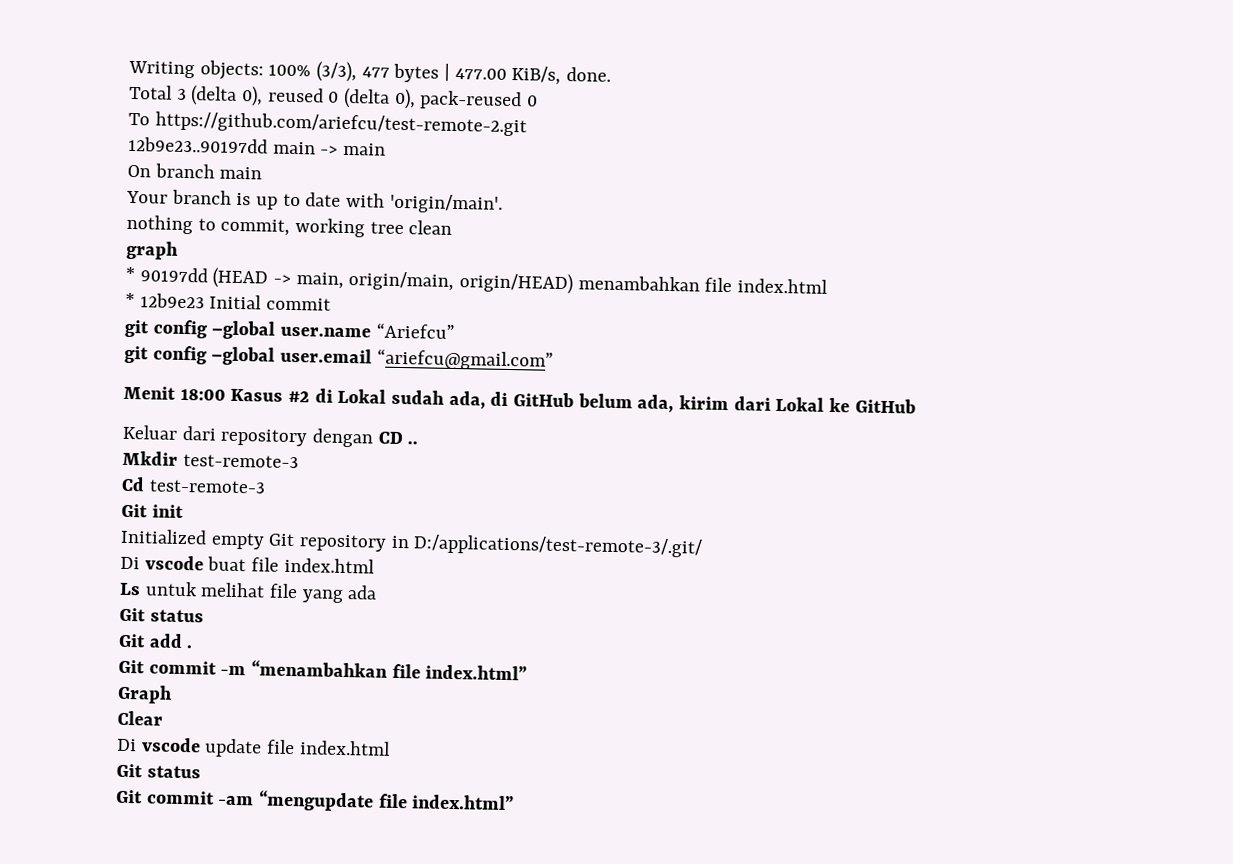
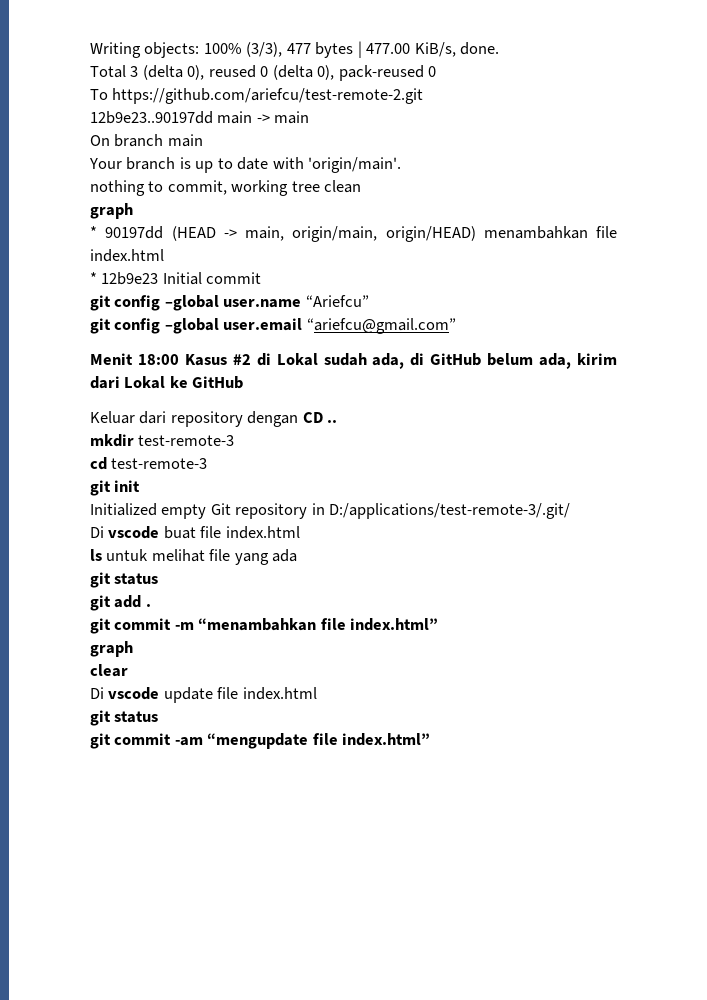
[122,450,299,469] [121,476,266,494] [121,503,148,518] Mkdir test-remote-3 // Cd test-remote-3 // Git -> [90,434,235,447] [90,457,208,470] [90,480,111,496] mkdir test-remote-3 // cd test-remote-3 // git
[119,582,141,596] Ls -> [90,549,102,561] ls
[119,607,204,623] [118,633,146,648] Git status // Git -> [90,572,159,588] [90,595,111,611] git status // git
[118,659,145,674] Git -> [90,618,111,634] git
[117,684,172,704] [117,710,163,726] Graph // Clear -> [90,641,133,657] [90,664,128,677] graph // clear
[116,763,201,779] [116,789,143,804] Git status // Git -> [90,710,159,726] [90,733,111,749] git status // git

